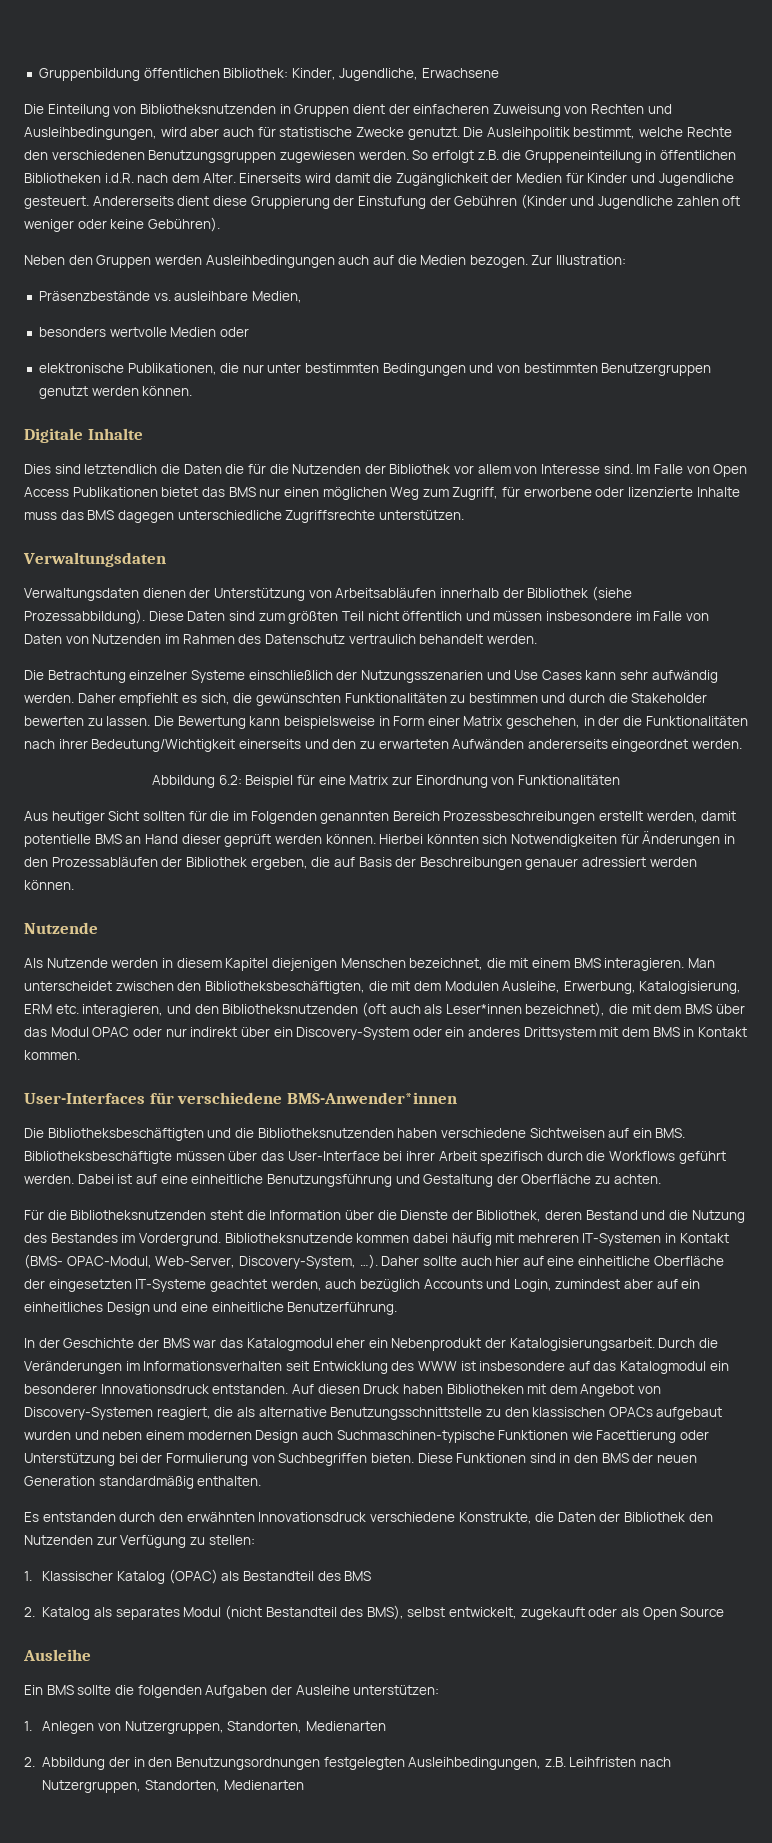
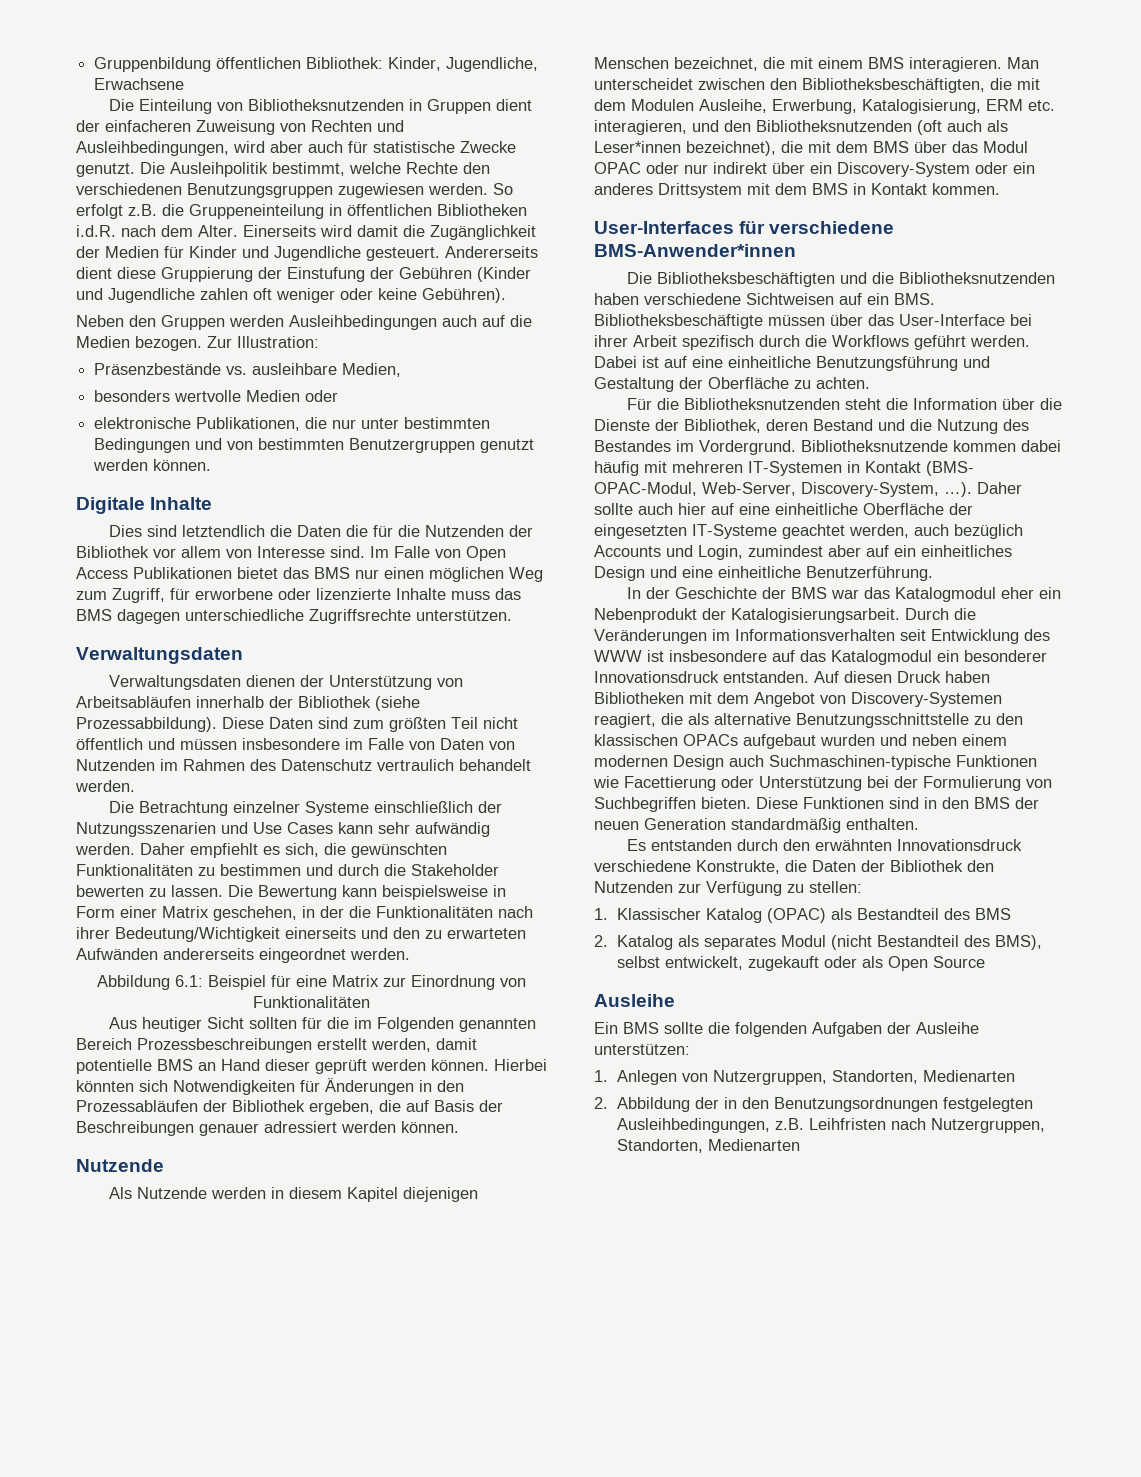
[218,775,242,785] 6.2: -> [175,975,203,987] 6.1:

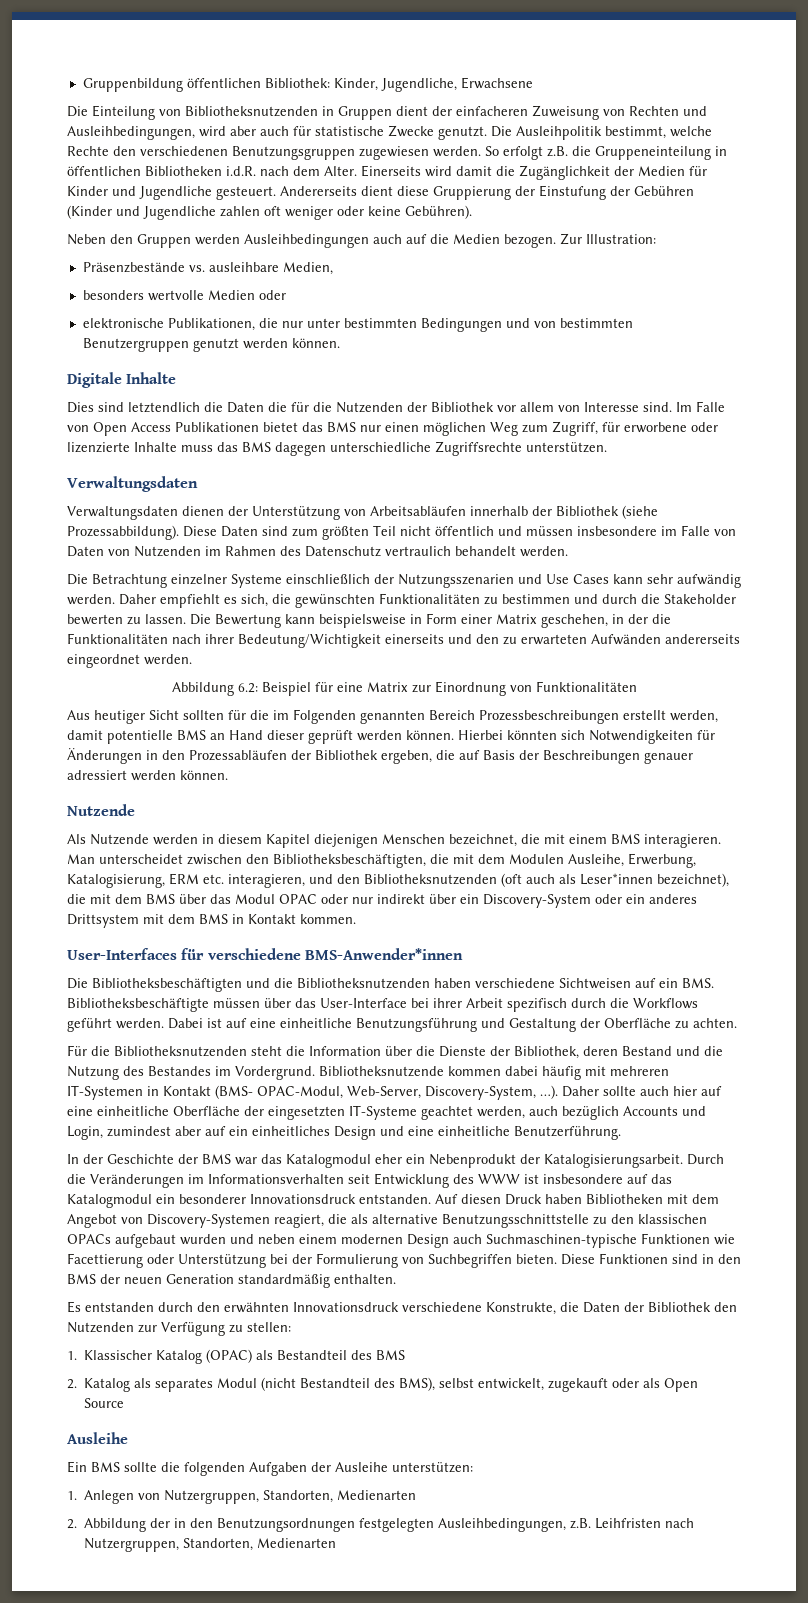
[175,975,203,987] 6.1: -> [237,683,258,693] 6.2:

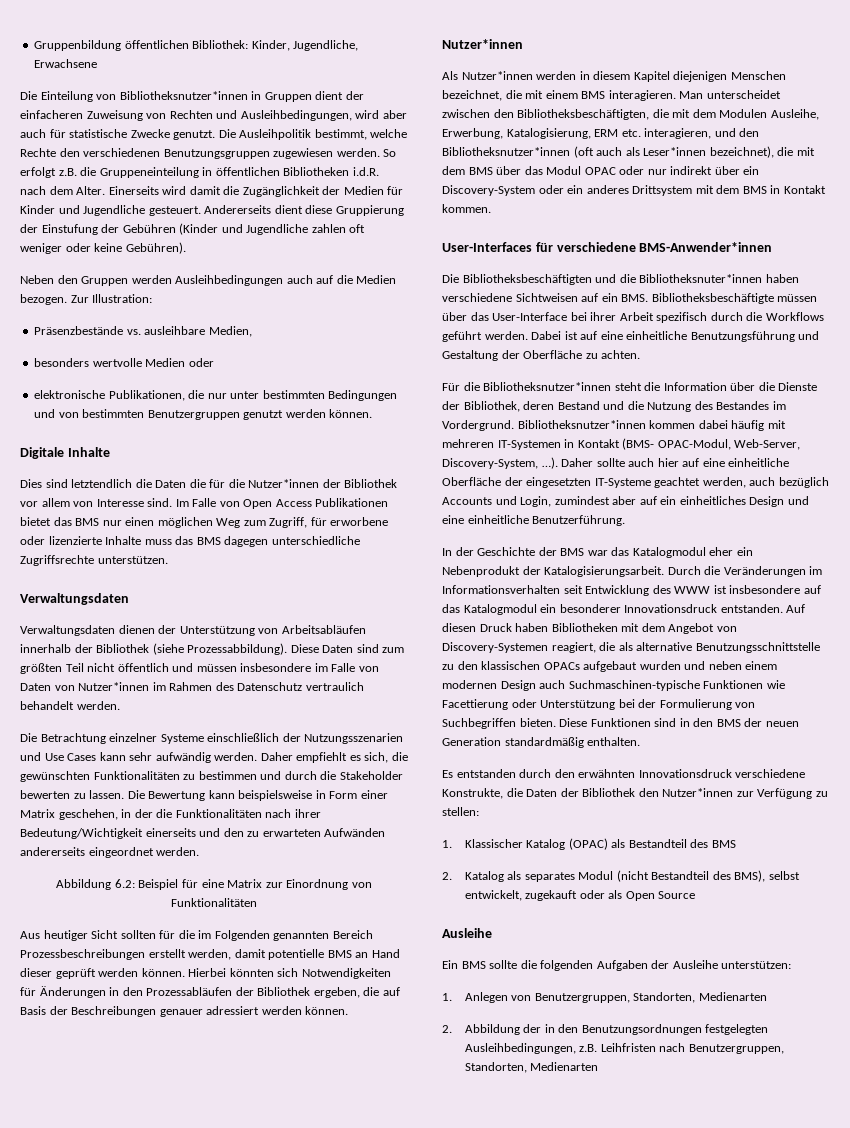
[185,106,318,117] Bibliotheksnutzenden -> [119,91,248,100] Bibliotheksnutzer*innen
[336,402,403,413] Nutzenden -> [248,479,320,488] Nutzer*innen
[134,546,201,557] Nutzenden -> [78,682,150,691] Nutzer*innen
[67,804,135,816] Nutzende -> [442,39,523,49] Nutzer*innen
[90,834,149,845] Nutzende -> [461,71,533,80] Nutzer*innen
[364,874,497,885] Bibliotheksnutzenden -> [442,147,570,156] Bibliotheksnutzer*innen
[297,978,430,989] Bibliotheksnutzenden -> [639,274,763,283] Bibliotheksnuter*innen
[114,1046,247,1057] Bibliotheksnutzenden -> [483,382,612,391] Bibliotheksnutzer*innen
[319,1066,444,1077] Bibliotheksnutzende -> [517,420,646,429] Bibliotheksnutzer*innen
[67,1322,134,1333] Nutzenden -> [662,788,734,797] Nutzer*innen
[164,1490,260,1504] Nutzergruppen, -> [534,993,630,1003] Benutzergruppen,
[84,1538,180,1552] Nutzergruppen, -> [688,1044,784,1054] Benutzergruppen,

